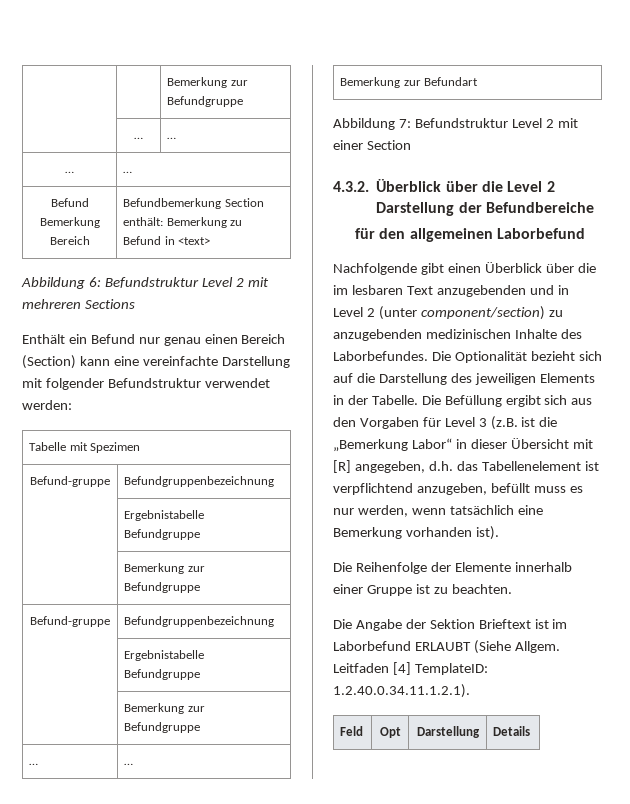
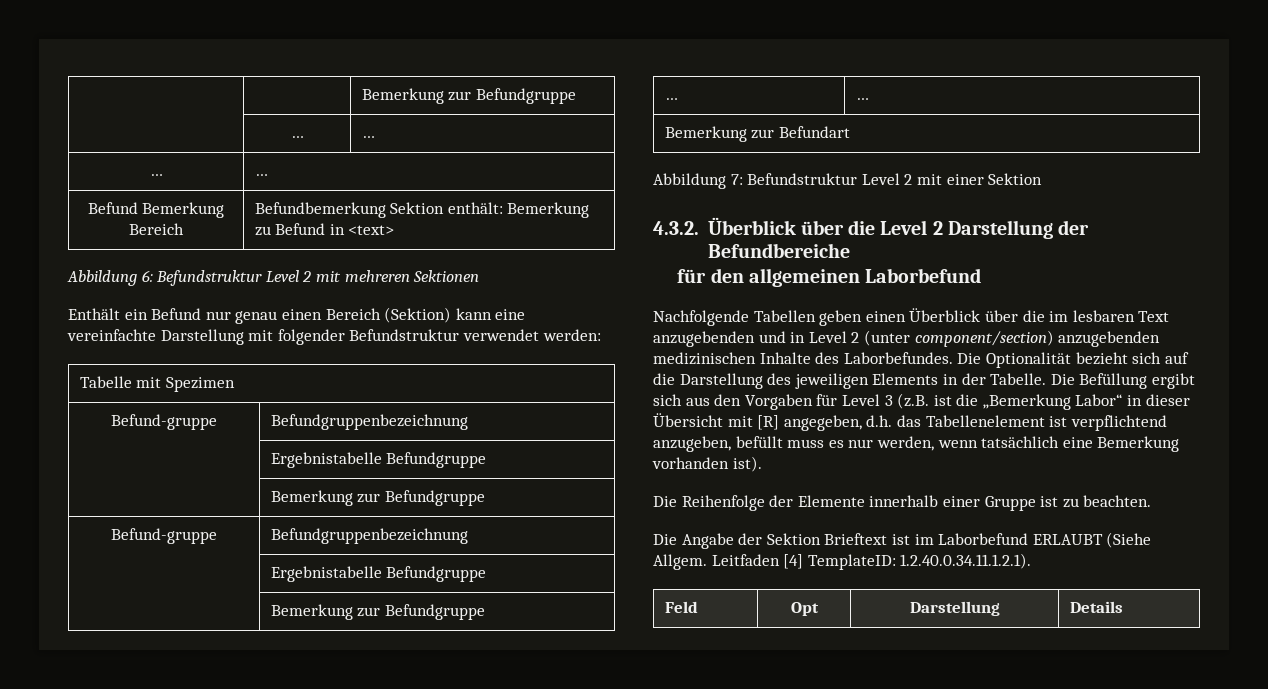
[224,198,264,207] Section -> [390,202,445,214] Sektion
[84,299,135,309] Sections -> [413,270,480,282] Sektionen
[22,355,76,369] (Section) -> [384,307,452,323] (Sektion)
[366,140,411,150] Section -> [988,173,1043,185] Sektion
[420,263,444,275] gibt -> [753,310,863,326] Tabellen geben
[548,310,563,317] zu -> (1054, 338) none

